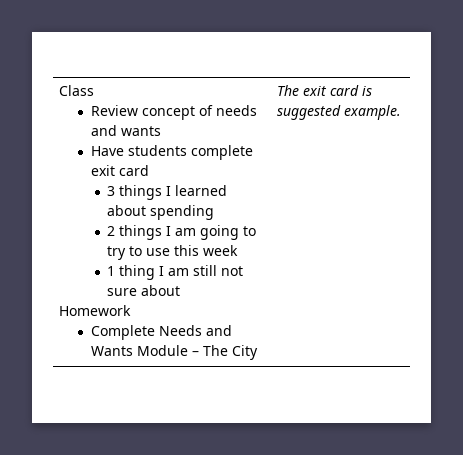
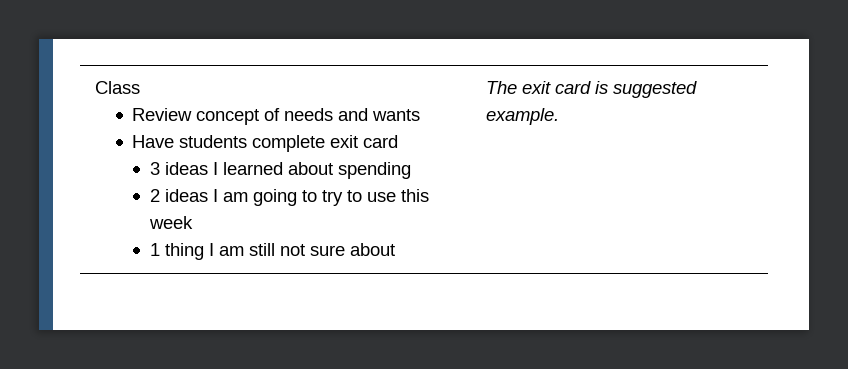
[119,185,163,200] things -> [164,162,208,175] ideas
[119,225,163,240] things -> [164,189,208,202] ideas
[58,305,131,316] [90,325,232,340] [90,345,258,360] // Homework // Complete Needs and Wants Module – The City -> (395, 249) none

